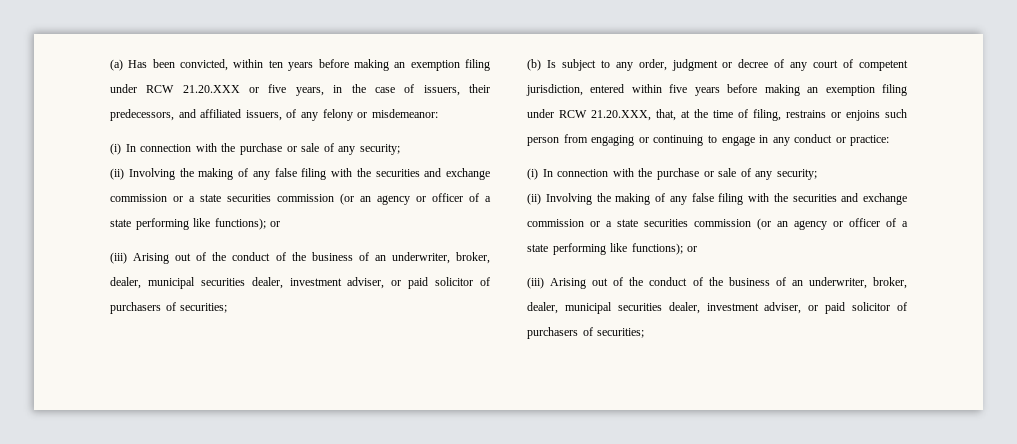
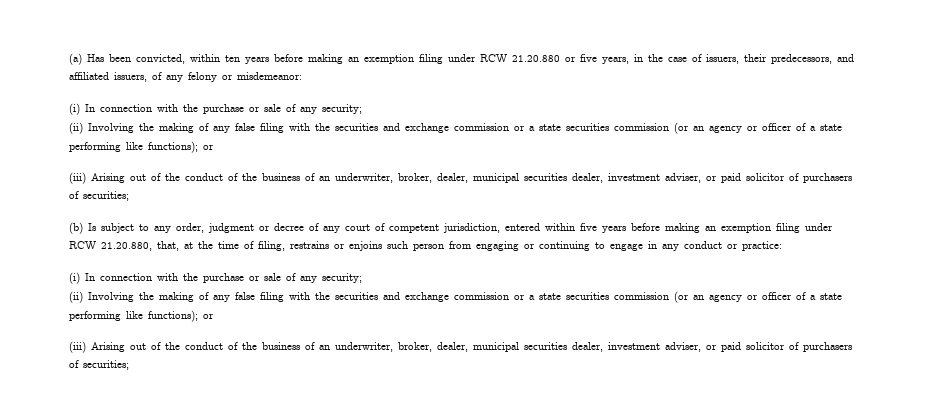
[182,85,240,93] 21.20.XXX -> [512,55,560,62] 21.20.880
[591,110,651,121] 21.20.XXX, -> [101,242,152,251] 21.20.880,

